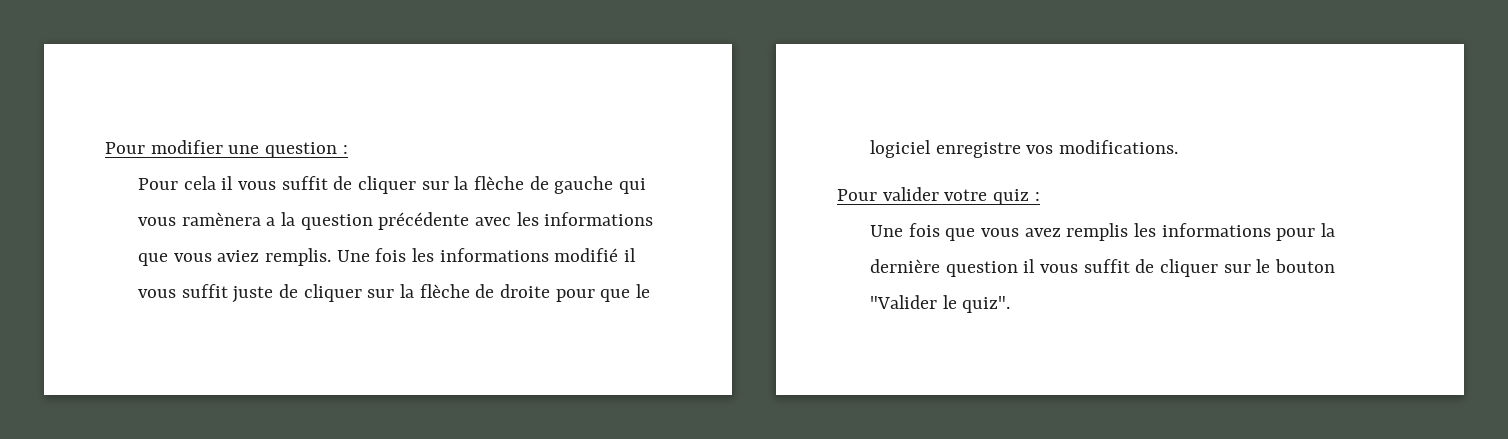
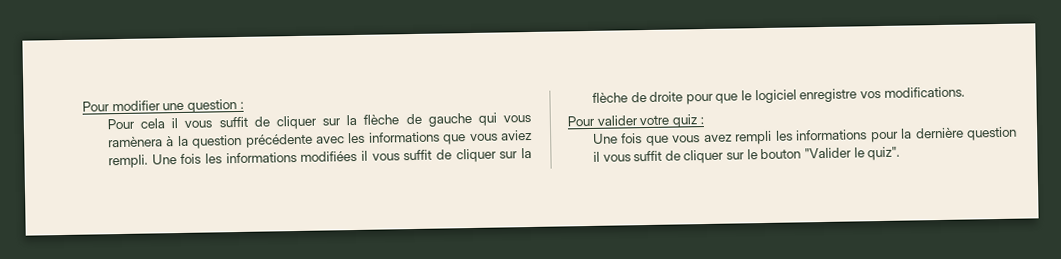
[266,217,276,226] a -> [166,136,175,147] à
[264,248,331,266] remplis. -> [107,154,148,169] rempli.
[554,248,636,262] [137,284,274,303] modifié il vous suffit juste -> [300,149,433,162] modifiées il vous suffit
[1066,223,1129,241] remplis -> [735,130,773,145] rempli

